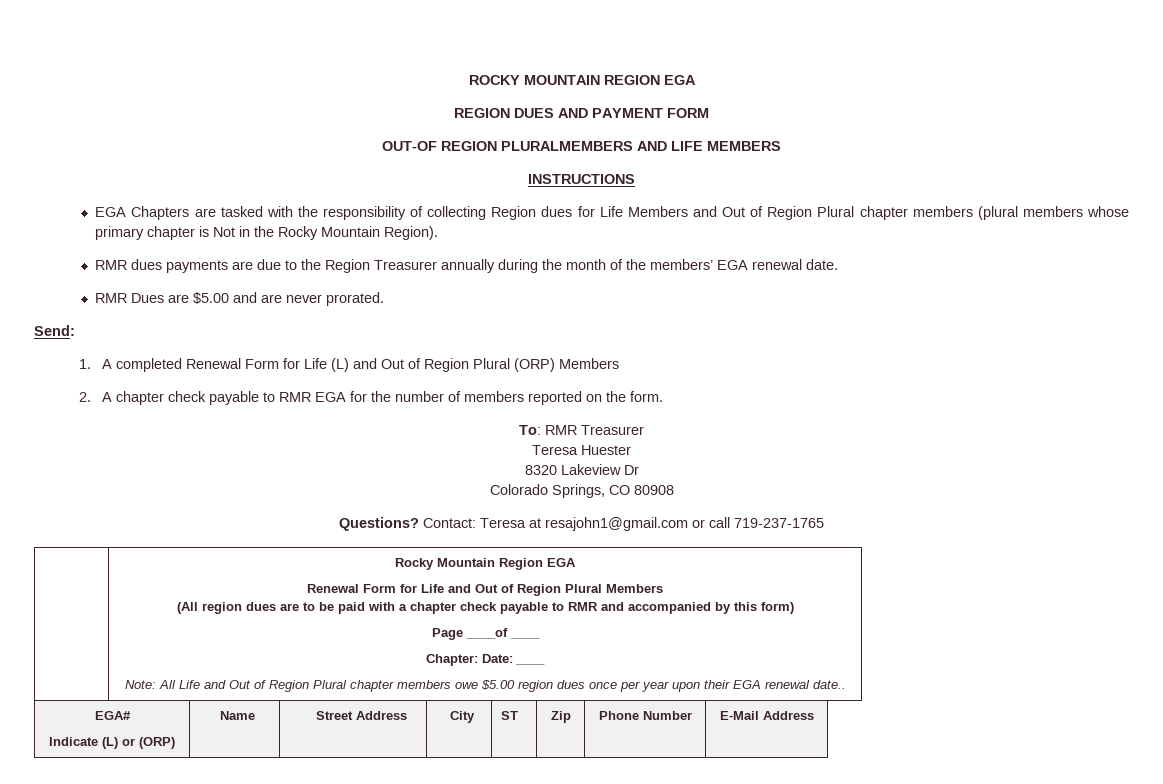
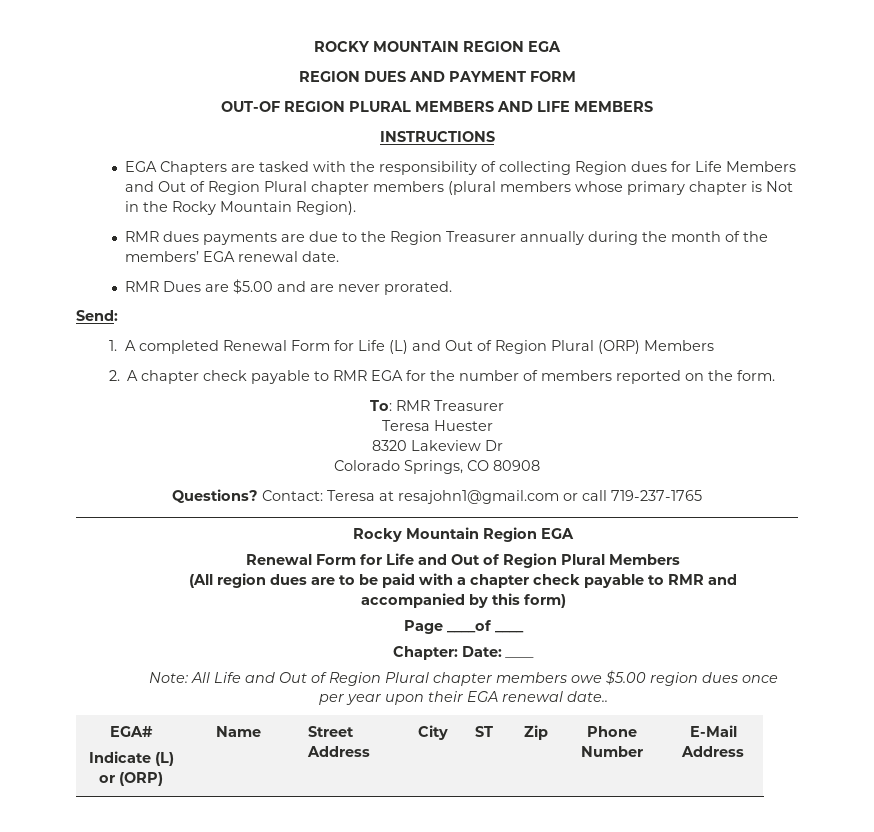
[501,141,633,151] PLURALMEMBERS -> [349,101,494,112] PLURAL MEMBERS

